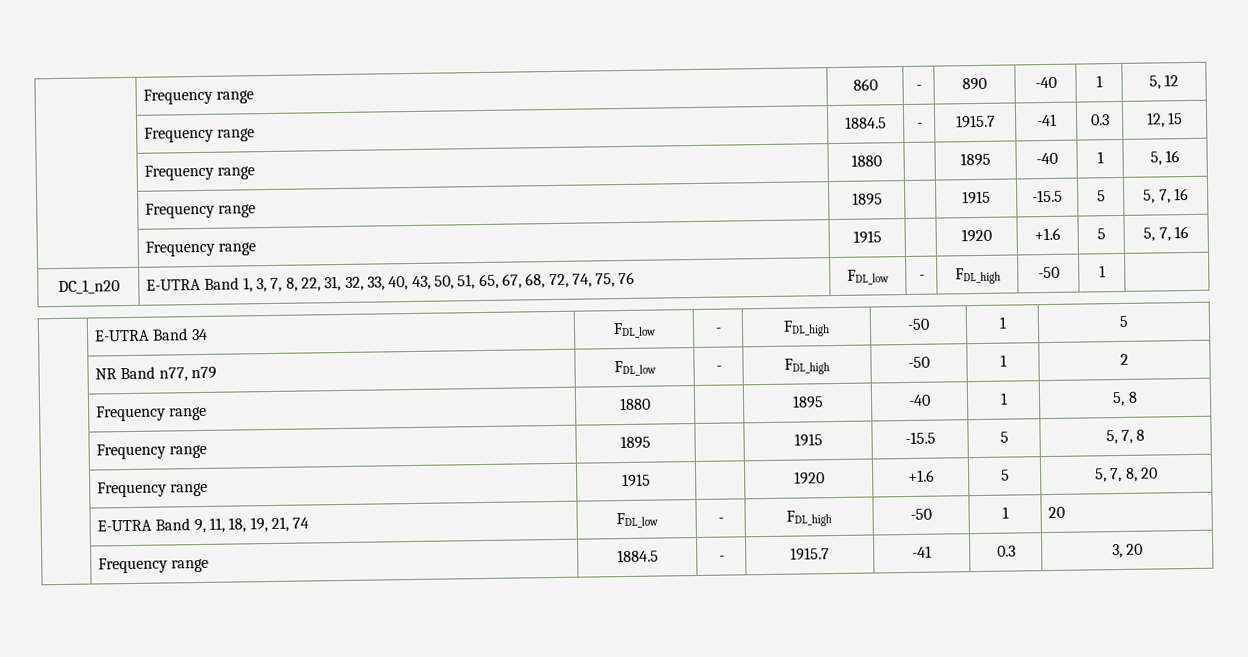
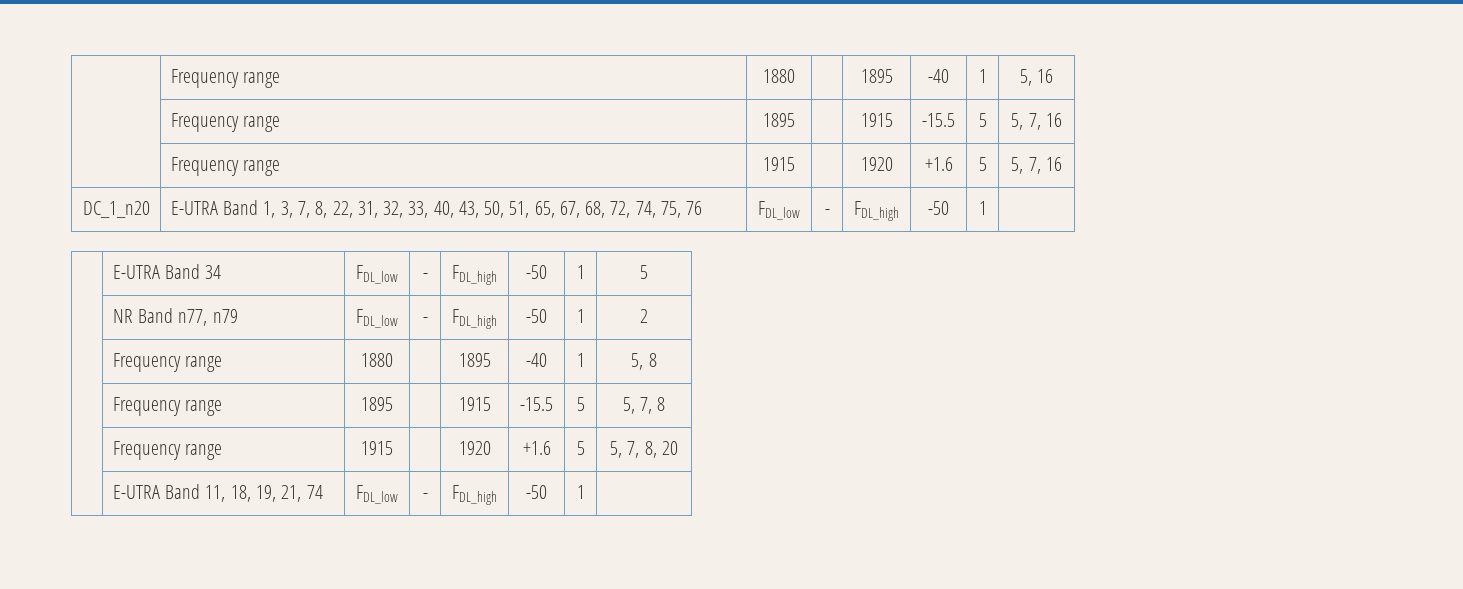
[143,88,255,105] [852,78,878,91] [915,84,922,90] [962,77,987,91] [1034,76,1057,89] [1095,75,1103,88] [1148,74,1180,90] [144,126,256,143] [845,116,887,129] [916,122,923,128] [955,114,996,129] [1036,113,1057,127] [1090,114,1110,126] [1146,112,1184,128] [144,164,256,181] | Frequency range | 860 | - | 890 | -40 | 1 | 5, 12 // | Frequency range | 1884.5 | - | 1915.7 | -41 | 0.3 | 12, 15 // | Frequency range -> [170,69,281,88] | Frequency range
[193,518,206,534] 9, -> (201, 491) none
[1048,506,1066,519] [98,557,210,574] [616,549,659,563] [718,555,725,561] [790,547,830,561] [912,545,932,558] [996,545,1016,557] [1111,543,1144,559] 20 // | Frequency range | 1884.5 | - | 1915.7 | -41 | 0.3 | 3, 20 -> (585, 492) none

